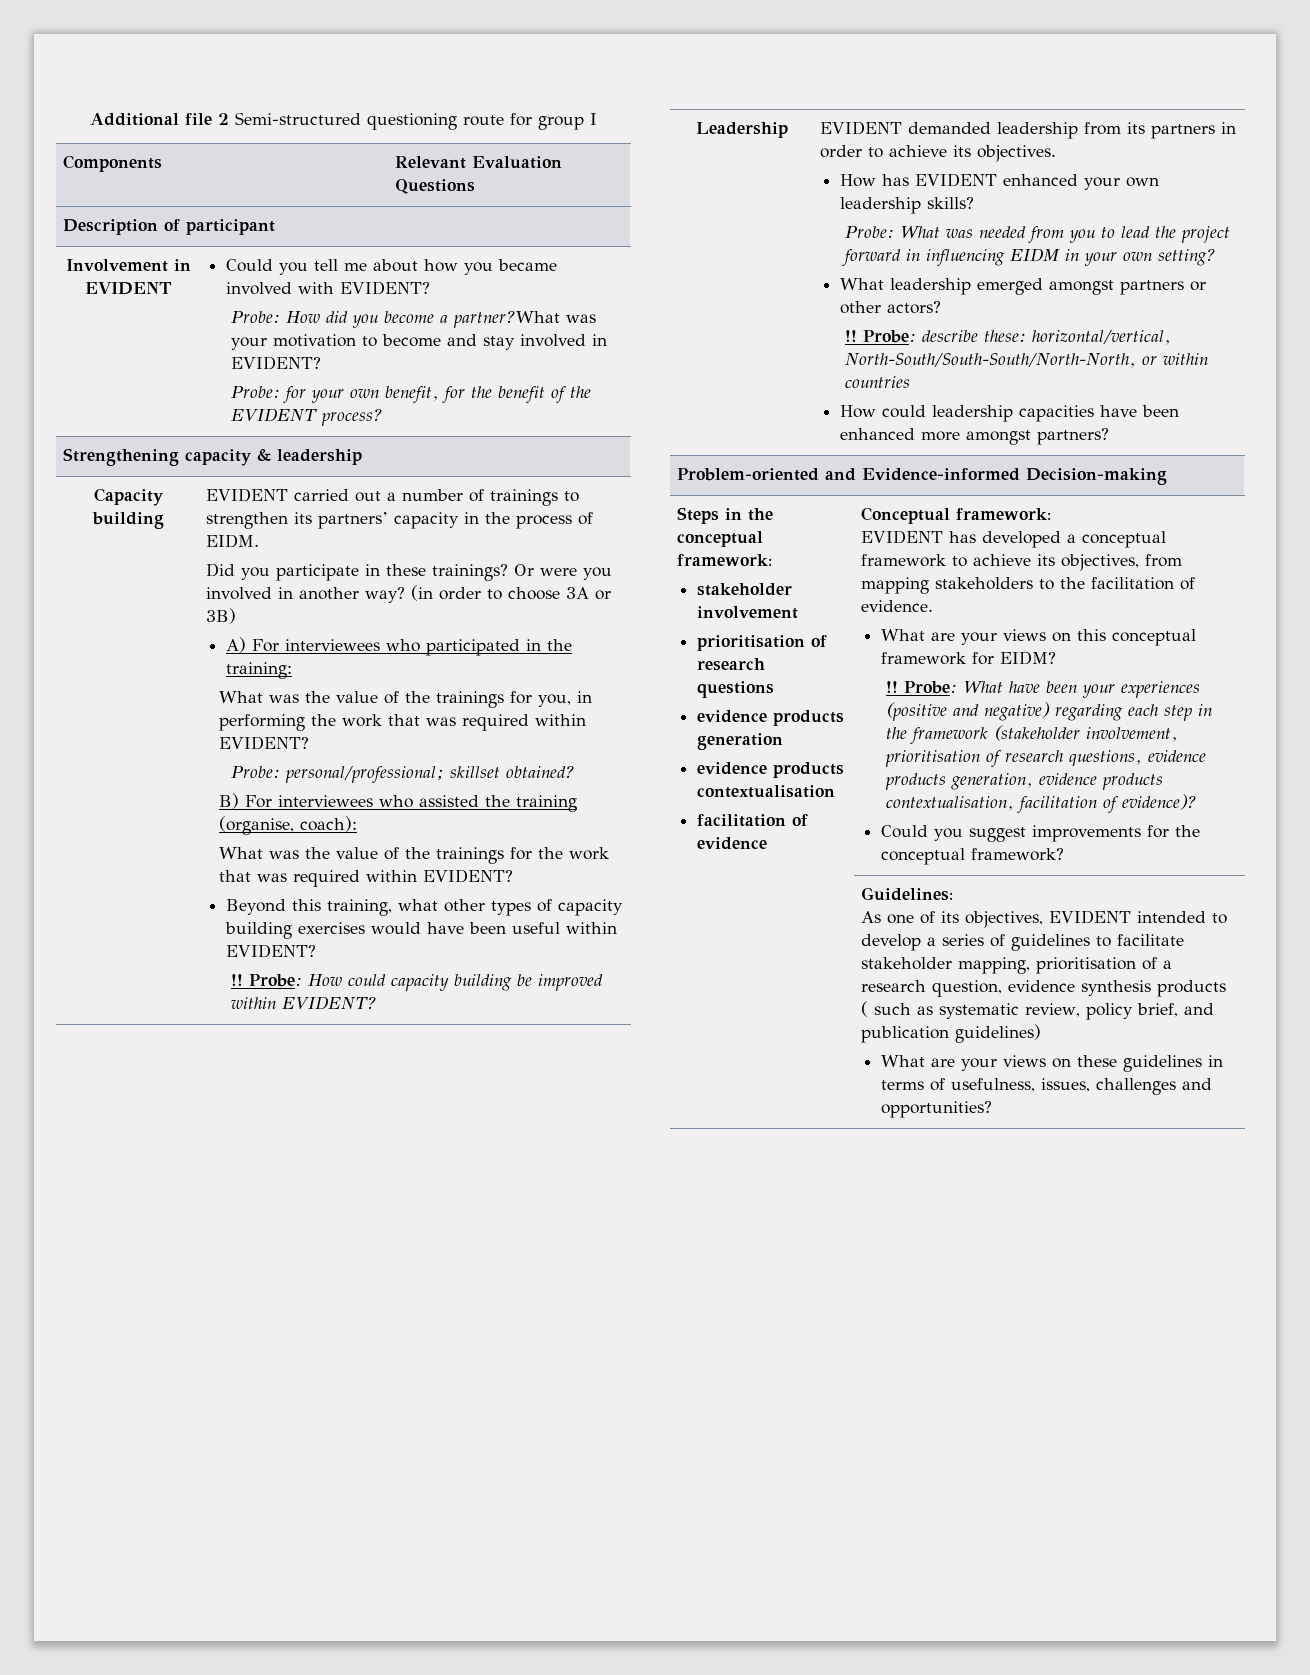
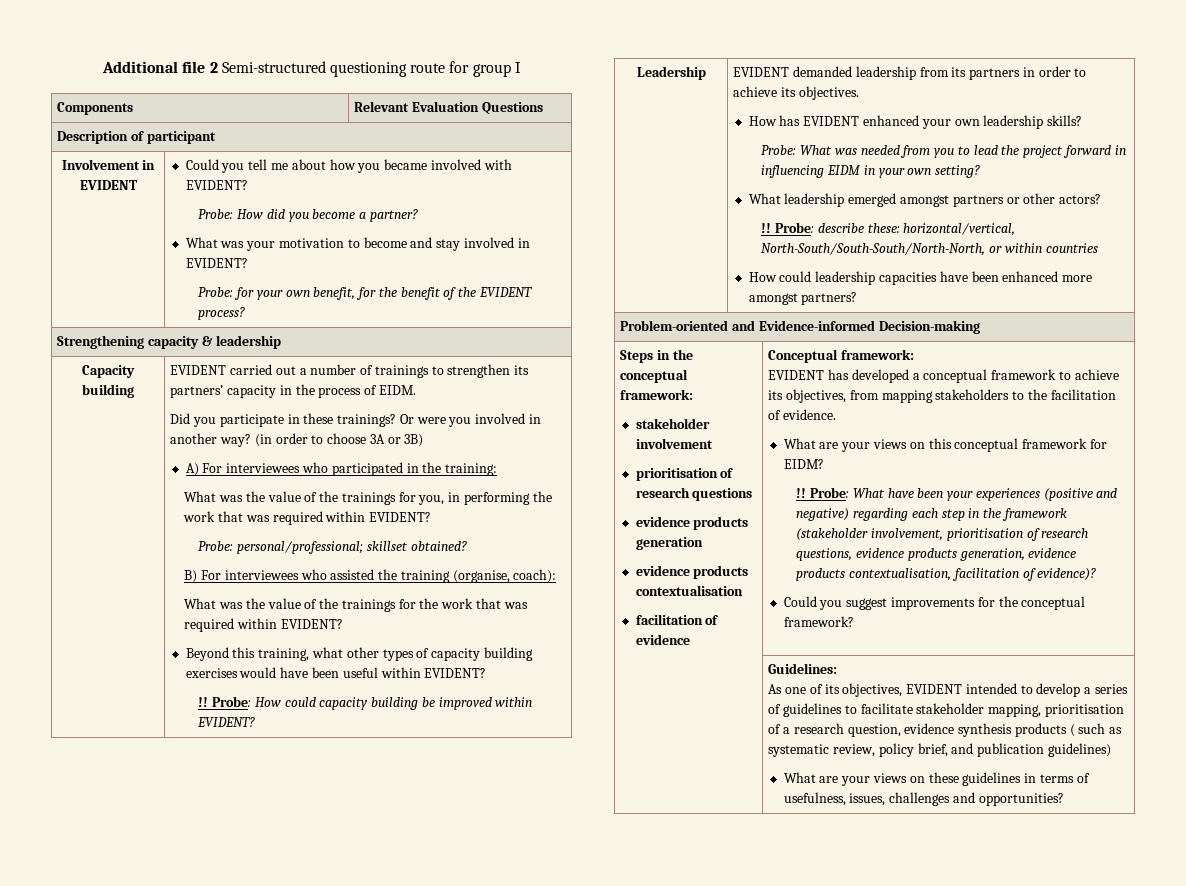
[453,311,561,328] partner?What -> [369,209,418,222] [185,237,218,248] partner? // What

